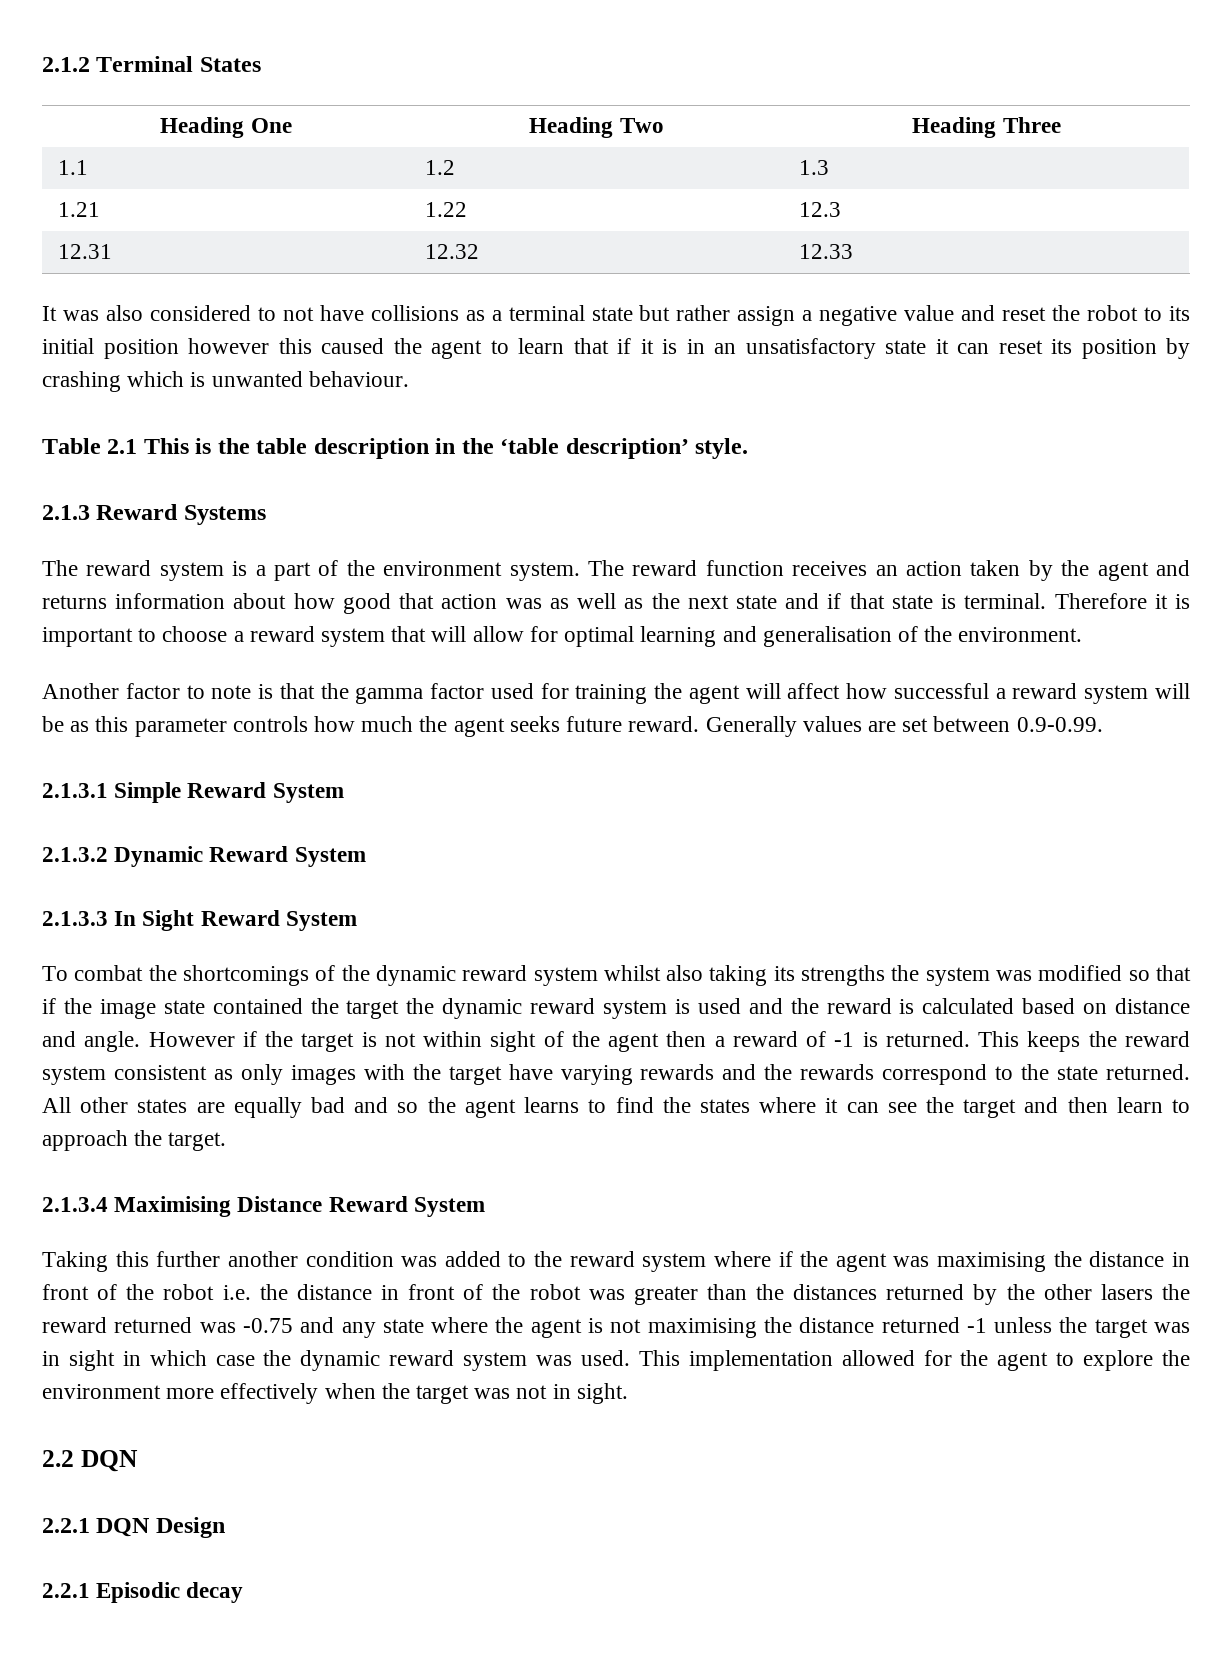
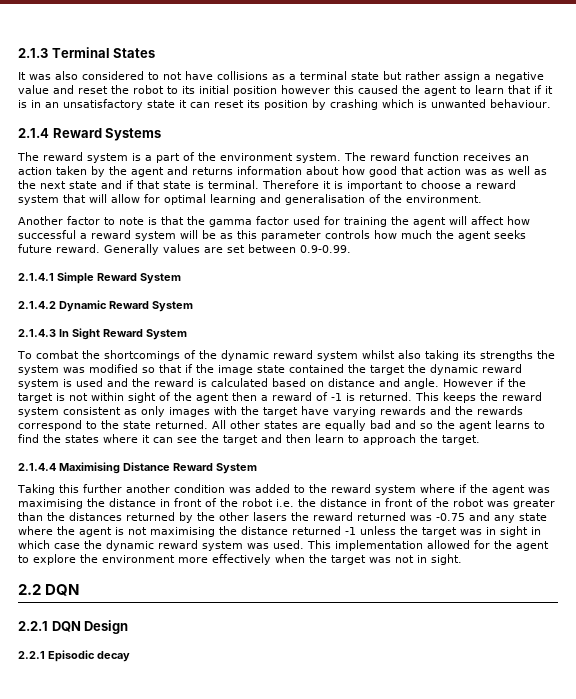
[42,57,90,72] 2.1.2 -> [18,48,48,58] 2.1.3
[160,117,292,138] [529,117,664,138] [912,117,1061,138] [57,160,88,175] [424,160,455,175] [798,160,829,175] [57,202,100,217] [424,202,467,217] [798,202,841,217] [57,244,112,259] [424,244,479,259] [798,244,853,259] // Heading One | Heading Two | Heading Three // 1.1 | 1.2 | 1.3 // 1.21 | 1.22 | 12.3 // 12.31 | 12.32 | 12.33 -> (156, 53) none
[42,438,749,459] [42,505,90,520] Table 2.1 This is the table description in the ‘table description’ style. // 2.1.3 -> [18,128,49,138] 2.1.4
[42,783,108,798] 2.1.3.1 -> [18,273,54,281] 2.1.4.1
[42,847,108,862] 2.1.3.2 -> [18,301,56,309] 2.1.4.2
[42,911,108,926] 2.1.3.3 -> [18,329,56,337] 2.1.4.3
[42,1197,108,1212] 2.1.3.4 -> [18,463,56,471] 2.1.4.4

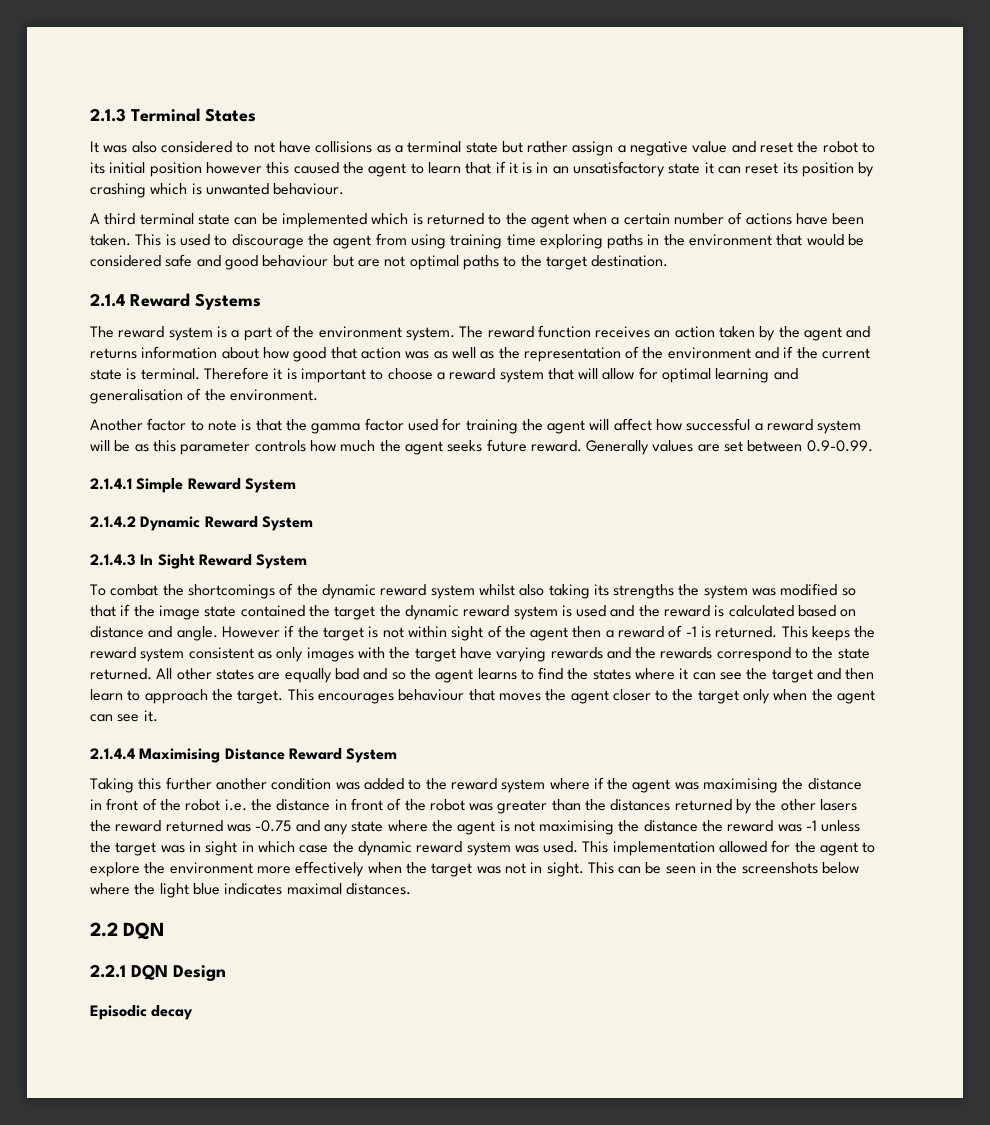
(551, 103) none -> [90,212,865,228] [90,233,865,249] [90,254,669,270] // A third terminal state can be implemented which is returned to the agent when a certain number of actions have been taken. This is used to discourage the agent from using training time exploring paths in the environment that would be considered safe and good behaviour but are not optimal paths to the target destination.
[40,180,160,189] next state and if that -> [523,346,871,362] representation of the environment and if the current
(480, 440) none -> [287,689,876,704] [90,710,158,722] This encourages behaviour that moves the agent closer to the target only when the agent can see it.
[292,526,341,535] returned -> [702,820,802,832] the reward was
(462, 559) none -> [587,862,860,874] [90,883,411,898] This can be seen in the screenshots below where the light blue indicates maximal distances.
[18,651,45,659] 2.2.1 -> (226, 973) none

